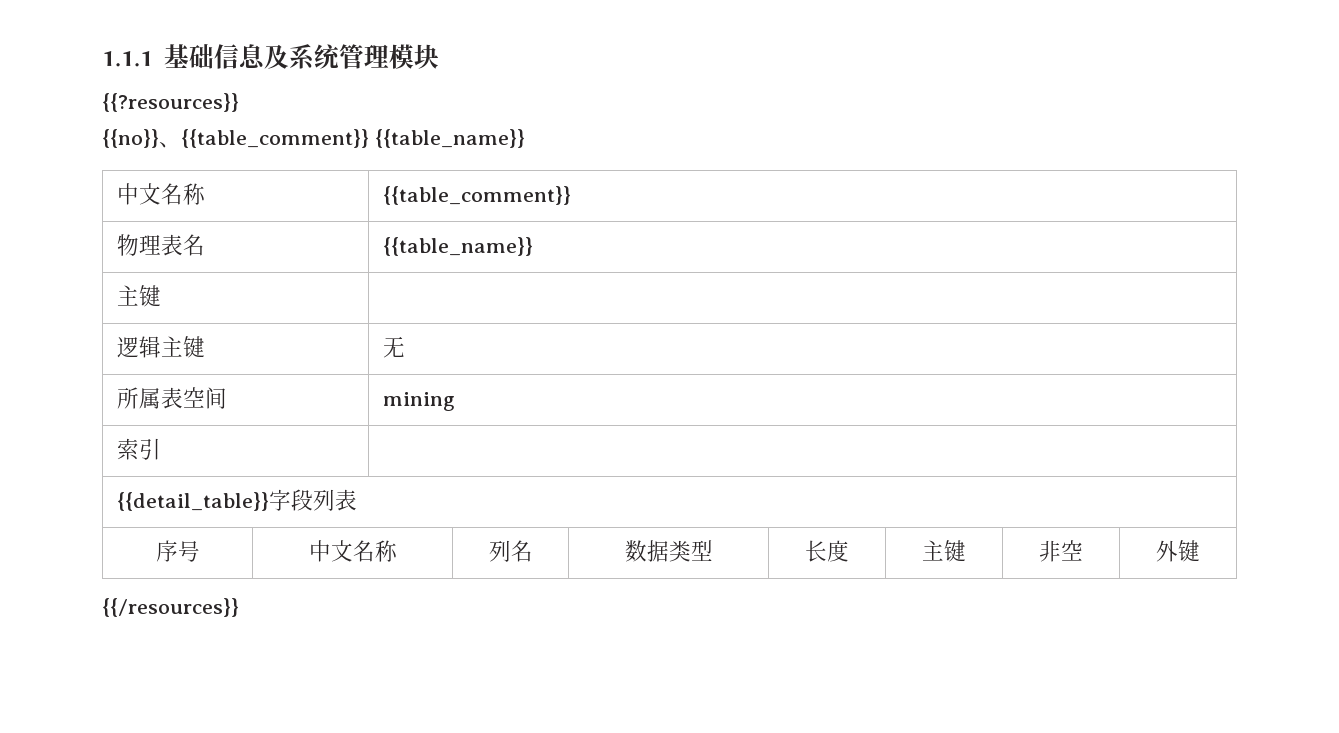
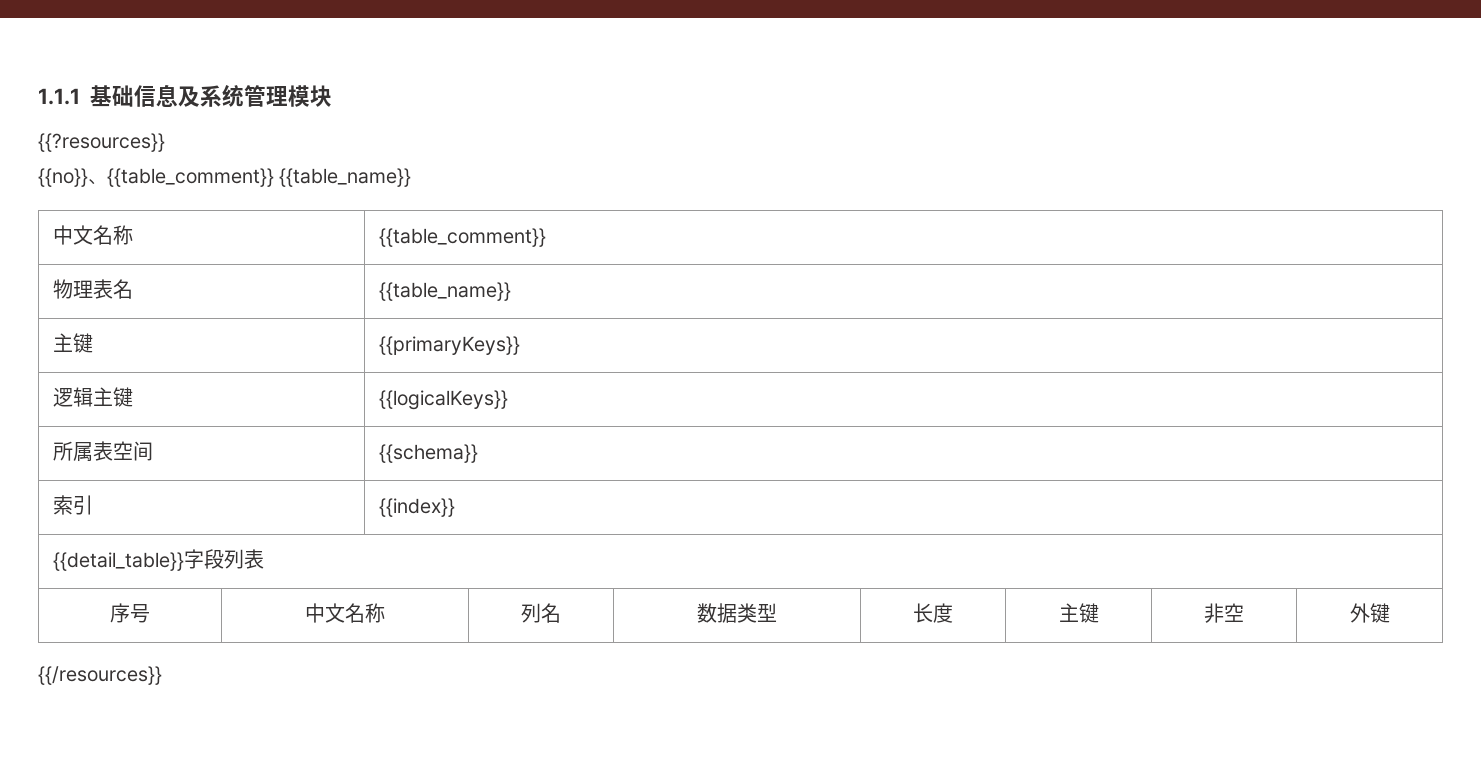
(162, 296) none -> [378,336,520,355] {{primaryKeys}}
[383,336,406,358] 无 -> [378,390,508,410] {{logicalKeys}}
[383,392,456,411] mining -> [378,444,478,463] {{schema}}
(162, 449) none -> [378,498,455,517] {{index}}

